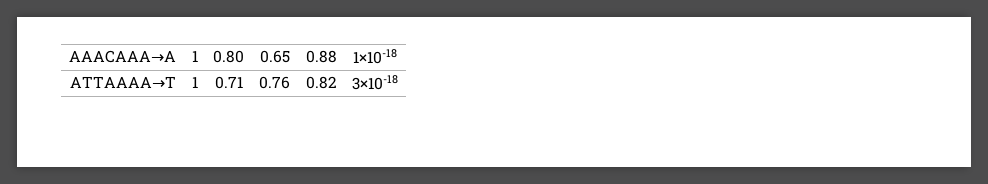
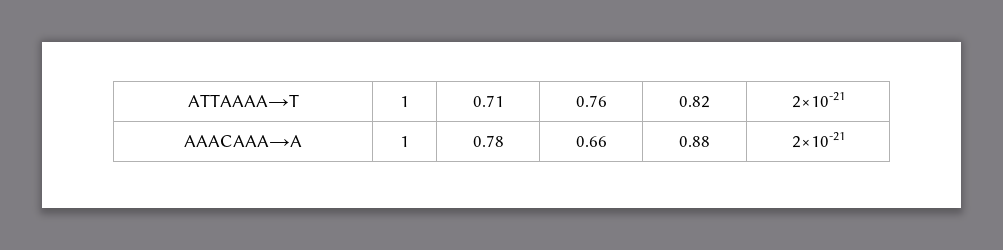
[69,50,176,63] [191,50,198,62] [213,50,244,63] [259,50,290,63] [305,50,337,63] [353,49,397,64] AAACAAA→A | 1 | 0.80 | 0.65 | 0.88 | 1×10-18 // -> (187, 100) none
[352,75,398,90] 3×10-18 -> [791,92,845,108] [184,135,302,147] [400,136,409,147] [472,135,504,147] [575,136,607,147] [679,136,710,147] [791,132,845,148] 2×10-21 // AAACAAA→A | 1 | 0.78 | 0.66 | 0.88 | 2×10-21

